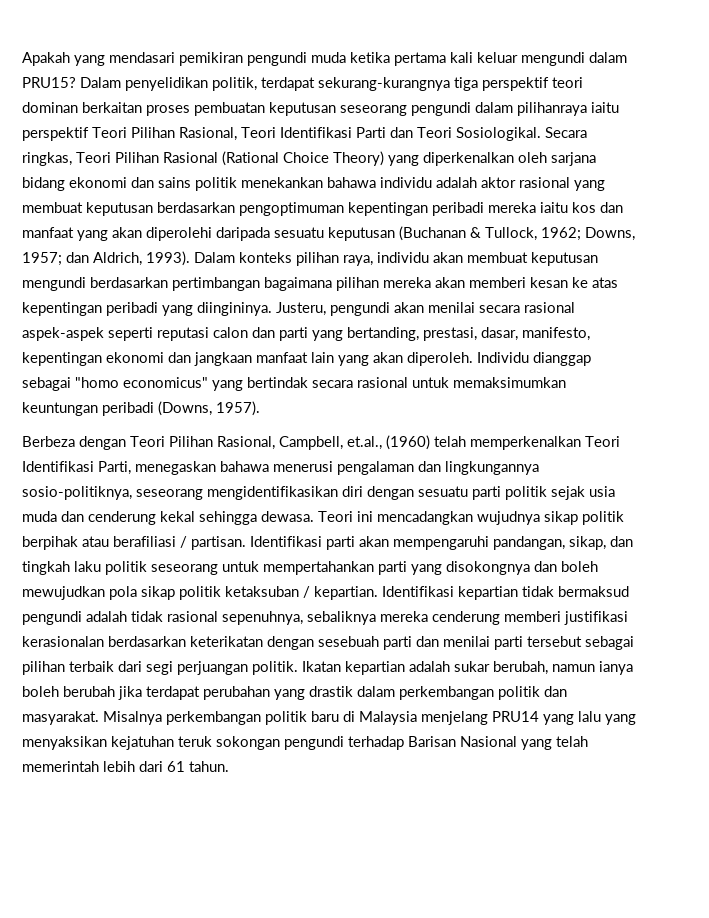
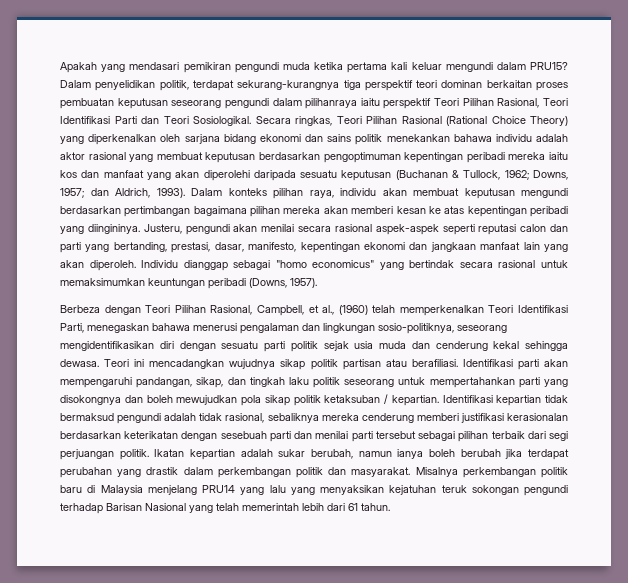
[347,436,382,450] et.al., -> [308,305,335,315] et al.,
[445,461,539,475] lingkungannya -> [323,323,375,333] lingkungan
[22,536,246,550] berpihak atau berafiliasi / partisan. -> [342,359,458,370] partisan atau berafiliasi.
[167,611,303,625] rasional sepenuhnya, -> [225,413,265,423] rasional,

